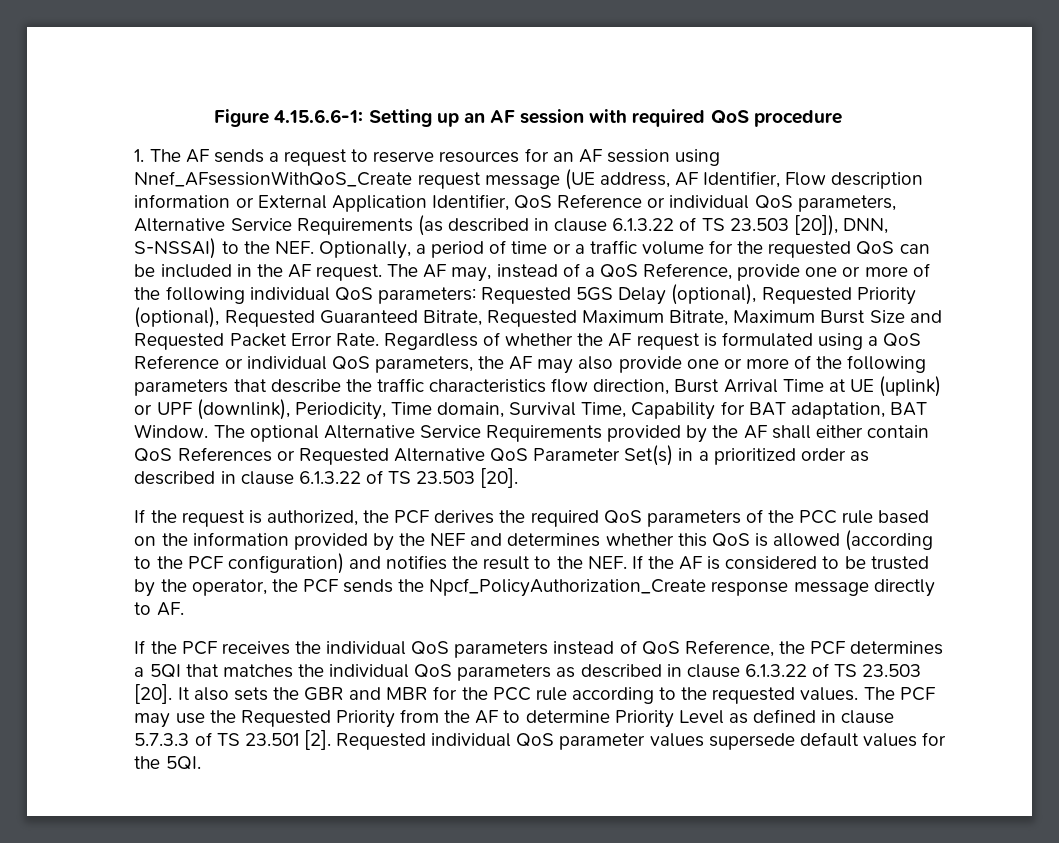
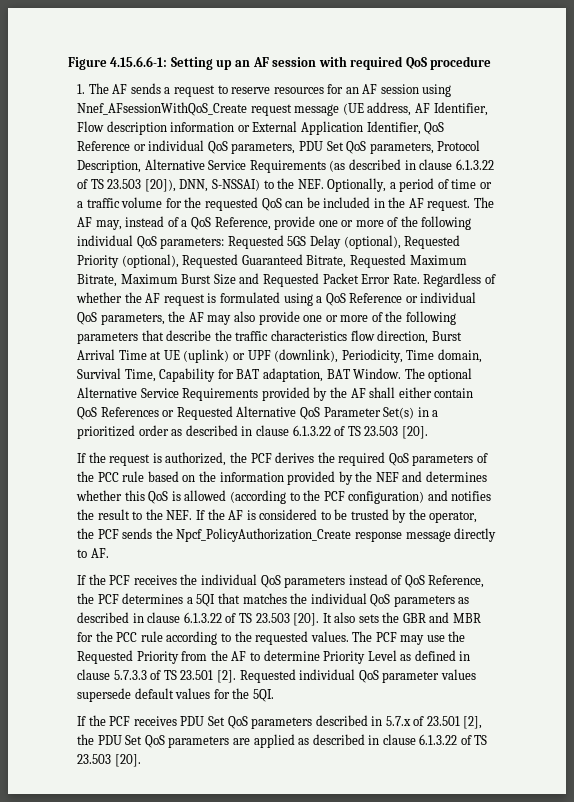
(896, 203) none -> [299,140,481,154] [77,160,142,173] PDU Set QoS parameters, Protocol Description,
(201, 763) none -> [77,715,483,729] [77,734,488,748] [77,754,141,767] // If the PCF receives PDU Set QoS parameters described in 5.7.x of 23.501 [2], the PDU Set QoS parameters are applied as described in clause 6.1.3.22 of TS 23.503 [20].

